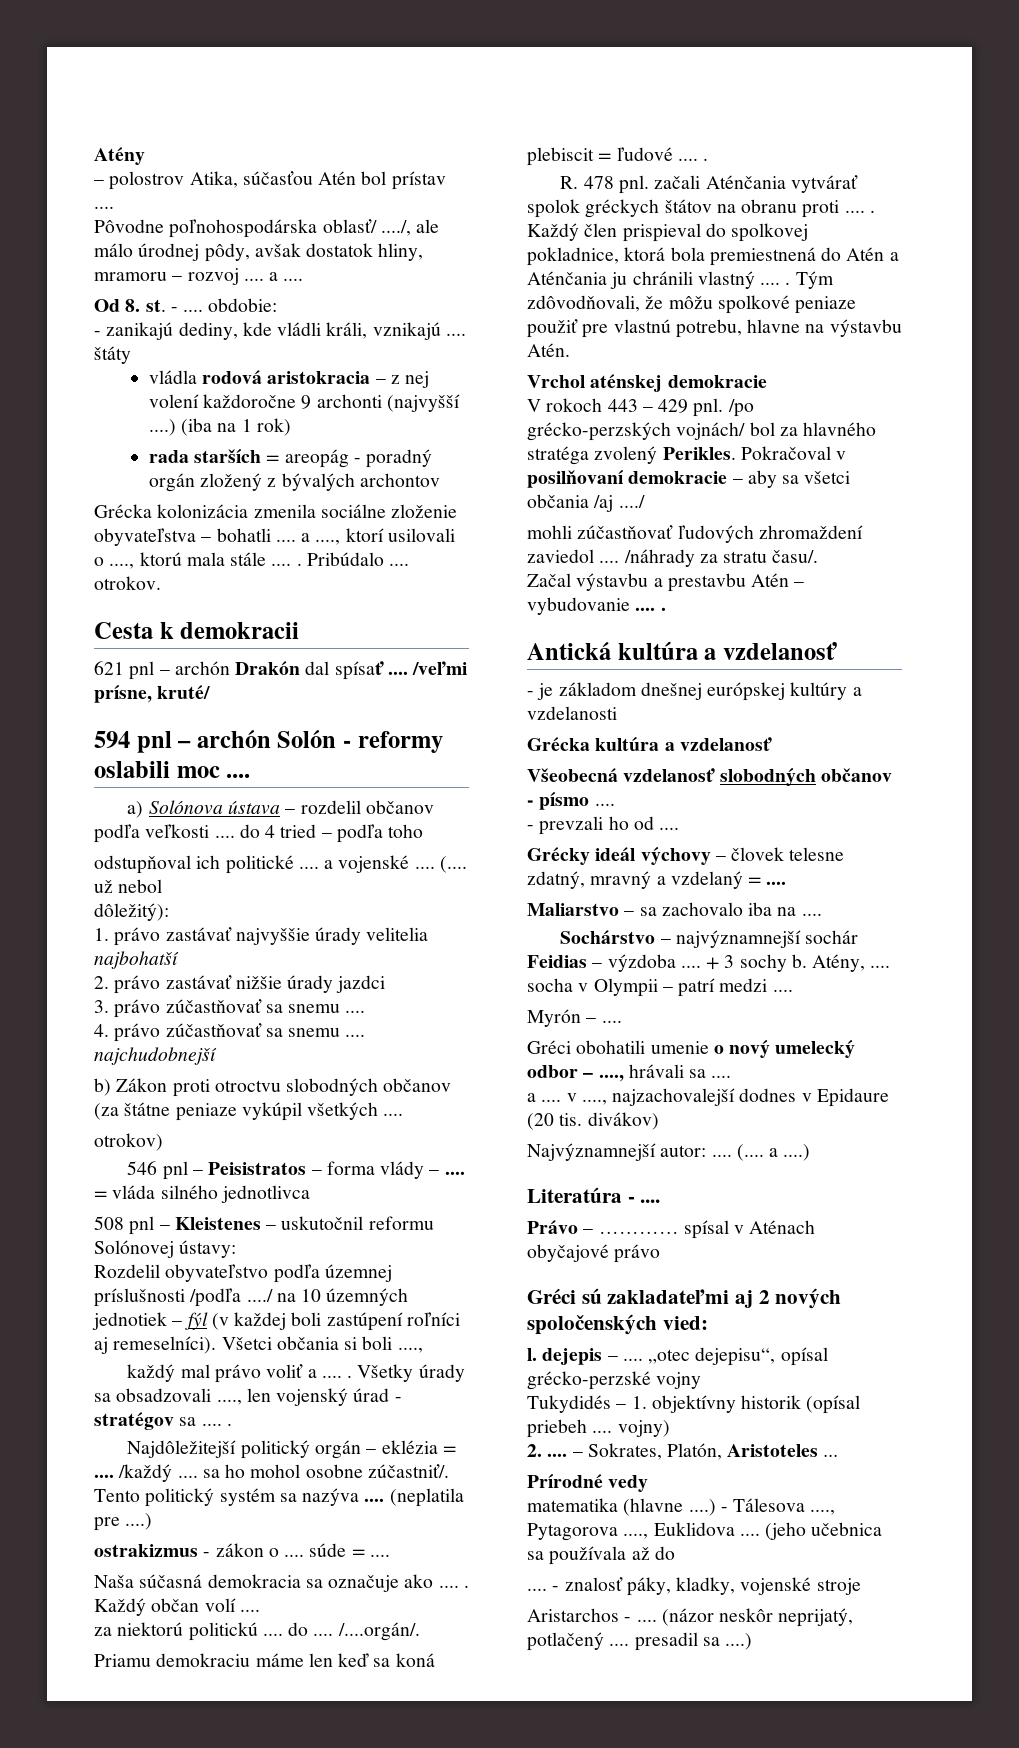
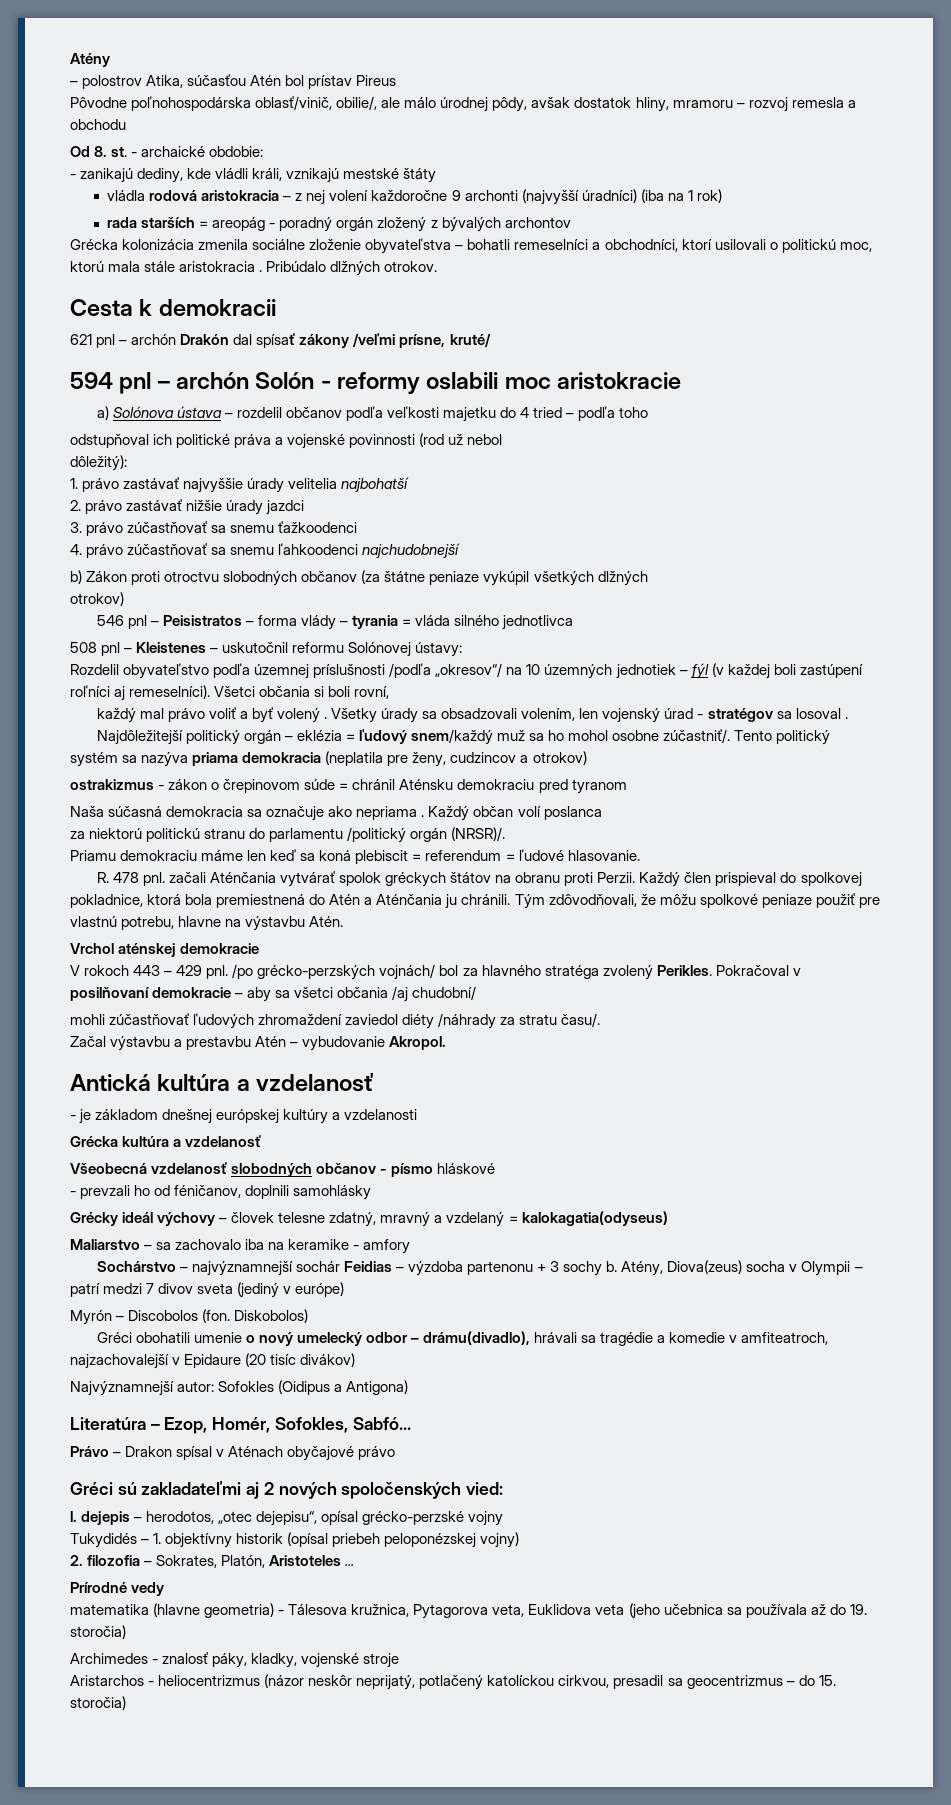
[94,206,114,209] .... -> [356,75,397,86] Pireus
[322,219,411,236] oblasť/ ..../, -> [255,96,378,110] oblasť/vinič, obilie/,
[243,272,304,281] .... a .... -> [791,97,856,108] [70,119,126,130] remesla a obchodu
[183,309,204,312] .... -> [141,146,206,157] archaické
[445,333,466,336] .... -> [343,168,400,179] mestské
[148,419,176,436] ....) -> [581,189,637,203] úradníci)
[275,533,341,545] .... a ...., -> [514,239,678,252] remeselníci a obchodníci,
[109,563,135,569] ...., -> [781,239,872,253] politickú moc,
[271,563,292,566] .... -> [179,261,256,272] aristokracia
[389,563,410,566] .... -> [330,261,381,276] dlžných
[387,671,408,675] .... -> [299,334,350,348] zákony
[226,773,251,778] .... -> [557,372,682,390] aristokracie
[214,835,235,838] .... -> [443,407,497,422] majetku
[298,866,319,869] .... -> [234,434,272,448] práva
[414,856,467,873] .... (.... -> [349,433,445,448] povinnosti (rod
[345,1010,366,1013] .... -> [278,521,358,533] ťažkoodenci
[345,1034,366,1037] .... -> [278,543,359,555] ľahkoodenci
[383,1113,404,1116] .... -> [597,571,648,586] dlžných
[444,1171,465,1175] .... -> [352,615,399,629] tyrania
[246,1289,273,1302] ..../ -> [435,663,503,677] „okresov“/
[397,1347,423,1353] ...., -> [354,686,390,699] rovní,
[321,1375,342,1378] .... -> [251,707,320,723] byť volený
[216,1399,242,1405] ...., -> [521,708,576,721] volením,
[201,1423,222,1426] .... -> [795,708,841,719] losoval
[94,1464,198,1482] .... /každý .... -> [358,729,526,745] ľudový snem/každý muž
[364,1488,464,1507] [94,1513,153,1531] .... (neplatila pre ....) -> [192,751,587,767] priama demokracia (neplatila pre ženy, cudzincov a otrokov)
[284,1554,305,1557] .... -> [223,779,301,793] črepinovom
[369,1554,390,1557] .... -> [352,779,627,794] chránil Aténsku demokraciu pred tyranom
[438,1585,459,1588] .... -> [356,806,418,820] nepriama
[239,1609,260,1612] .... -> [543,806,602,820] poslanca
[262,1622,420,1641] .... do .... /....orgán/. -> [204,827,506,843] stranu do parlamentu /politický orgán (NRSR)/.
[616,147,709,161] ľudové .... . -> [425,849,640,861] referendum = ľudové hlasovanie.
[844,210,875,213] .... . -> [597,872,636,883] Perzii.
[632,271,791,289] chránili vlastný .... . -> [461,894,511,905] chránili.
[618,495,645,508] ..../ -> [412,986,477,1000] chudobní/
[599,560,620,563] .... -> [402,1014,435,1029] diéty
[635,607,666,611] .... . -> [389,1036,447,1050] Akropol.
[594,803,615,806] .... -> [437,1163,496,1174] hláskové
[659,827,680,830] .... -> [174,1185,372,1200] féničanov, doplnili samohlásky
[766,881,787,885] .... -> [521,1211,668,1226] kalokagatia(odyseus)
[801,913,822,916] .... -> [288,1239,411,1254] keramike - amfory
[680,965,701,968] .... -> [467,1261,534,1275] partenonu
[870,965,891,968] .... -> [667,1260,743,1274] Diova(zeus)
[772,989,793,992] .... -> [146,1282,345,1298] 7 divov sveta (jediný v európe)
[601,1020,622,1023] .... -> [128,1309,309,1323] Discobolos (fon. Diskobolos)
[598,1074,624,1082] ...., -> [423,1331,531,1345] drámu(divadlo),
[711,1075,732,1078] [527,1088,797,1106] .... // a .... v ...., najzachovalejší dodnes -> [600,1332,829,1346] [70,1354,169,1369] tragédie a komedie v amfiteatroch, najzachovalejší
[559,1113,583,1126] tis. -> [270,1354,297,1365] tisíc
[711,1144,811,1161] [527,1187,661,1203] .... (.... a ....) // Literatúra - .... -> [218,1380,409,1395] [70,1417,411,1434] Sofokles (Oidipus a Antigona) // Literatúra – Ezop, Homér, Sofokles, Sabfó...
[598,1231,679,1234] ………… -> [125,1446,173,1457] Drakon
[622,1358,643,1361] .... -> [146,1511,215,1524] herodotos,
[592,1430,613,1433] .... -> [384,1533,477,1548] peloponézskej
[547,1453,568,1457] .... -> [87,1555,141,1566] filozofia
[688,1499,716,1516] ....) -> [204,1603,275,1618] geometria)
[810,1509,836,1515] [527,1522,760,1541] ...., Pytagorova ...., Euklidova .... -> [351,1604,625,1619] kružnica, Pytagorova veta, Euklidova veta
[527,1588,547,1591] // .... -> [849,1604,867,1615] [70,1625,126,1639] [70,1653,148,1664] 19. storočia) // Archimedes
[636,1619,657,1622] .... -> [158,1675,261,1686] heliocentrizmus
[609,1632,753,1651] .... presadil sa ....) -> [487,1675,836,1689] [70,1696,126,1710] katolíckou cirkvou, presadil sa geocentrizmus – do 15. storočia)

